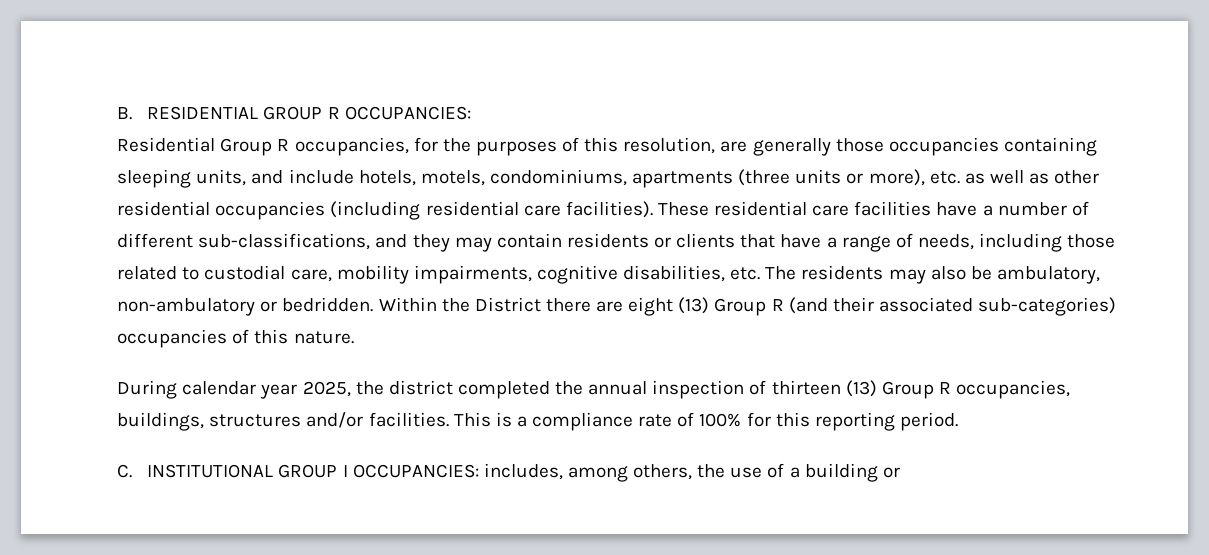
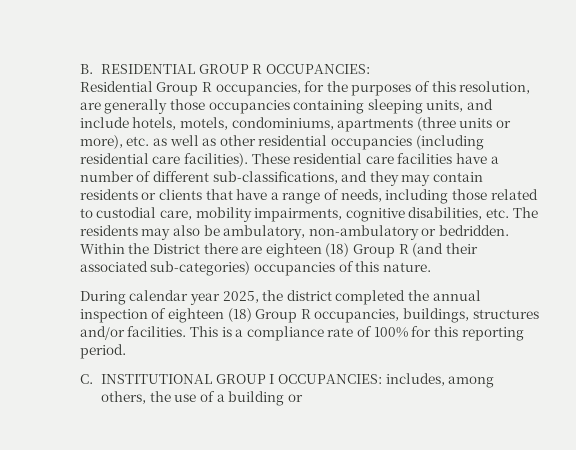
[628,297,710,316] eight (13) -> [265,243,350,258] eighteen (18)
[771,380,877,397] thirteen (13) -> [167,308,252,323] eighteen (18)

